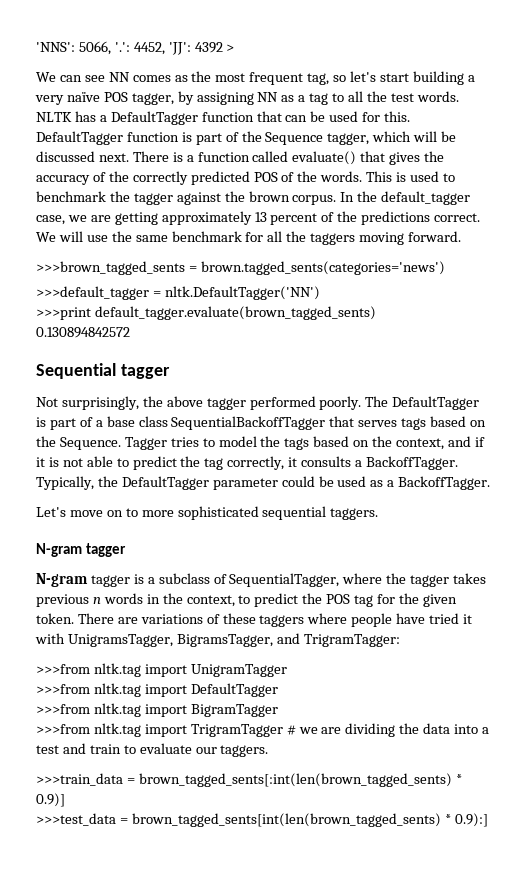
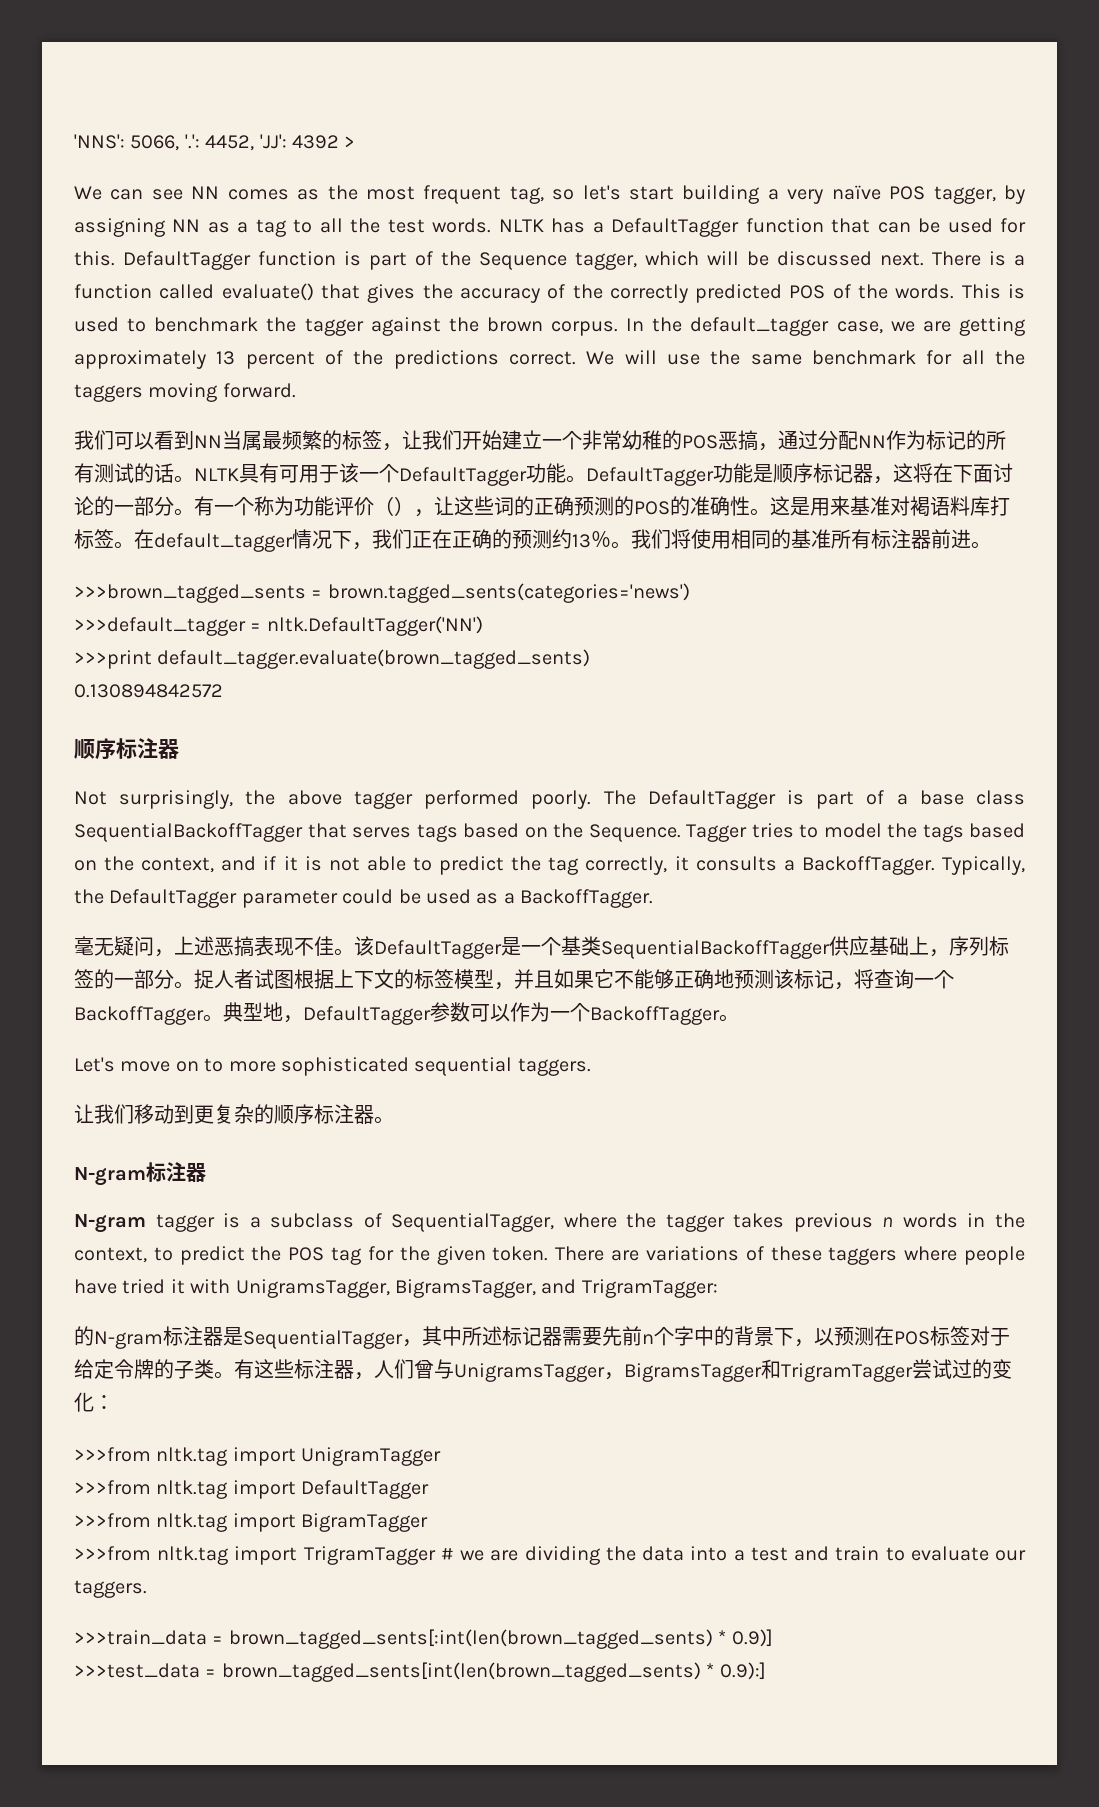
(462, 236) none -> [74,430,1006,451] [74,463,1013,486] [74,496,1010,517] [74,529,991,552] // 我们可以看到NN当属最频繁的标签，让我们开始建立一个非常幼稚的POS恶搞，通过分配NN作为标记的所有测试的话。NLTK具有可用于该一个DefaultTagger功能。DefaultTagger功能是顺序标记器，这将在下面讨论的一部分。有一个称为功能评价（），让这些词的正确预测的POS的准确性。这是用来基准对褐语料库打标签。在default_tagger情况下，我们正在正确的预测约13％。我们将使用相同的基准所有标注器前进。
[36,363,170,379] Sequential tagger -> [74,738,179,760] 顺序标注器
(491, 483) none -> [74,936,1009,959] [74,969,954,990] [74,1002,739,1025] // 毫无疑问，上述恶搞表现不佳。该DefaultTagger是一个基类SequentialBackoffTagger供应基础上，序列标签的一部分。捉人者试图根据上下文的标签模型，并且如果它不能够正确地预测该标记，将查询一个BackoffTagger。典型地，DefaultTagger参数可以作为一个BackoffTagger。
[36,543,127,557] // N-gram tagger -> [74,1104,394,1124] [74,1162,206,1186] // 让我们移动到更复杂的顺序标注器。 // N-gram标注器
(400, 640) none -> [74,1326,1010,1349] [74,1359,1012,1382] [74,1392,114,1412] // 的N-gram标注器是SequentialTagger，其中所述标记器需要先前n个字中的背景下，以预测在POS标签对于给定令牌的子类。有这些标注器，人们曾与UnigramsTagger，BigramsTagger和TrigramTagger尝试过的变化：

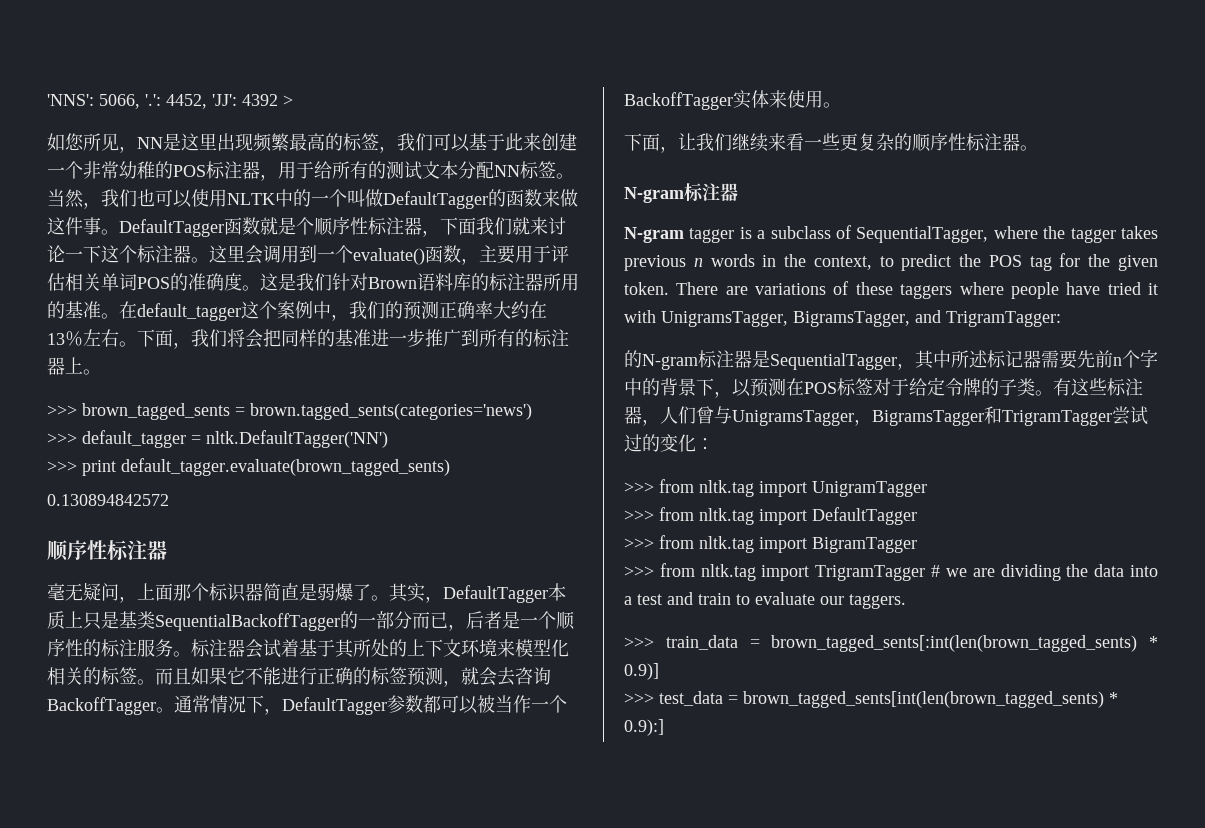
[74,185,1026,204] [74,218,1027,237] [74,251,1025,270] [74,283,1025,303] [74,317,1025,336] [74,350,1026,369] [74,383,296,402] [74,430,542,451] We can see NN comes as the most frequent tag, so let's start building a very naïve POS tagger, by assigning NN as a tag to all the test words. NLTK has a DefaultTagger function that can be used for this. DefaultTagger function is part of the Sequence tagger, which will be discussed next. There is a function called evaluate() that gives the accuracy of the correctly predicted POS of the words. This is used to benchmark the tagger against the brown corpus. In the default_tagger case, we are getting approximately 13 percent of the predictions correct. We will use the same benchmark for all the taggers moving forward. // 我们可以看到NN当属最频繁的标签，让我们开始建立 -> [47,133,577,153] 如您所见，NN是这里出现频繁最高的标签，我们可以基于此来创建
[718,430,1006,451] [74,463,1013,486] [74,496,1010,517] [74,529,991,552] [74,584,306,603] 恶搞，通过分配NN作为标记的所有测试的话。NLTK具有可用于该一个DefaultTagger功能。DefaultTagger功能是顺序标记器，这将在下面讨论的一部分。有一个称为功能评价（），让这些词的正确预测的POS的准确性。这是用来基准对褐语料库打标签。在default_tagger情况下，我们正在正确的预测约13％。我们将使用相同的基准所有标注器前进。 // >>>brown_tagged_sents -> [206,161,574,181] [47,189,578,209] [47,217,566,237] [47,245,569,265] [47,273,579,291] [47,301,547,321] [47,329,569,349] [47,357,101,375] [47,403,230,420] 标注器，用于给所有的测试文本分配NN标签。当然，我们也可以使用NLTK中的一个叫做DefaultTagger的函数来做这件事。DefaultTagger函数就是个顺序性标注器，下面我们就来讨论一下这个标注器。这里会调用到一个evaluate()函数，主要用于评估相关单词POS的准确度。这是我们针对Brown语料库的标注器所用的基准。在default_tagger这个案例中，我们的预测正确率大约在13％左右。下面，我们将会把同样的基准进一步推广到所有的标注器上。 // >>> brown_tagged_sents
[74,617,246,636] >>>default_tagger -> [47,430,186,448] >>> default_tagger
[74,650,152,669] >>>print -> [47,460,116,476] >>> print
[116,738,179,759] [74,790,1025,809] [74,823,1025,842] [74,856,1025,875] [74,889,654,908] [74,936,1009,959] [74,969,954,990] [74,1002,739,1025] [74,1057,591,1076] [74,1104,194,1124] 标注器 // Not surprisingly, the above tagger performed poorly. The DefaultTagger is part of a base class SequentialBackoffTagger that serves tags based on the Sequence. Tagger tries to model the tags based on the context, and if it is not able to predict the tag correctly, it consults a BackoffTagger. Typically, the DefaultTagger parameter could be used as a BackoffTagger. // 毫无疑问，上述恶搞表现不佳。该DefaultTagger是一个基类SequentialBackoffTagger供应基础上，序列标签的一部分。捉人者试图根据上下文的标签模型，并且如果它不能够正确地预测该标记，将查询一个BackoffTagger。典型地，DefaultTagger参数可以作为一个BackoffTagger。 // Let's move on to more sophisticated sequential taggers. // 让我们移动到 -> [87,540,167,561] [47,582,566,603] [47,611,575,631] [47,639,569,658] [47,667,551,687] [47,695,567,715] [624,90,841,110] [624,133,840,153] 性标注器 // 毫无疑问，上面那个标识器简直是弱爆了。其实，DefaultTagger本质上只是基类SequentialBackoffTagger的一部分而已，后者是一个顺序性的标注服务。标注器会试着基于其所处的上下文环境来模型化相关的标签。而且如果它不能进行正确的标签预测，就会去咨询BackoffTagger。通常情况下，DefaultTagger参数都可以被当作一个BackoffTagger实体来使用。 // 下面，让我们继续来看一些
(314, 1114) none -> [948,133,966,151] 性
[74,1447,151,1462] >>>from -> [624,479,694,493] >>> from
[74,1480,151,1495] >>>from -> [624,507,694,521] >>> from
[74,1513,151,1528] >>>from -> [624,535,694,549] >>> from
[74,1546,151,1561] >>>from -> [624,563,695,577] >>> from
[74,1630,207,1645] >>>train_data -> [624,635,738,650] >>> train_data
[74,1663,200,1678] >>>test_data -> [624,691,723,706] >>> test_data

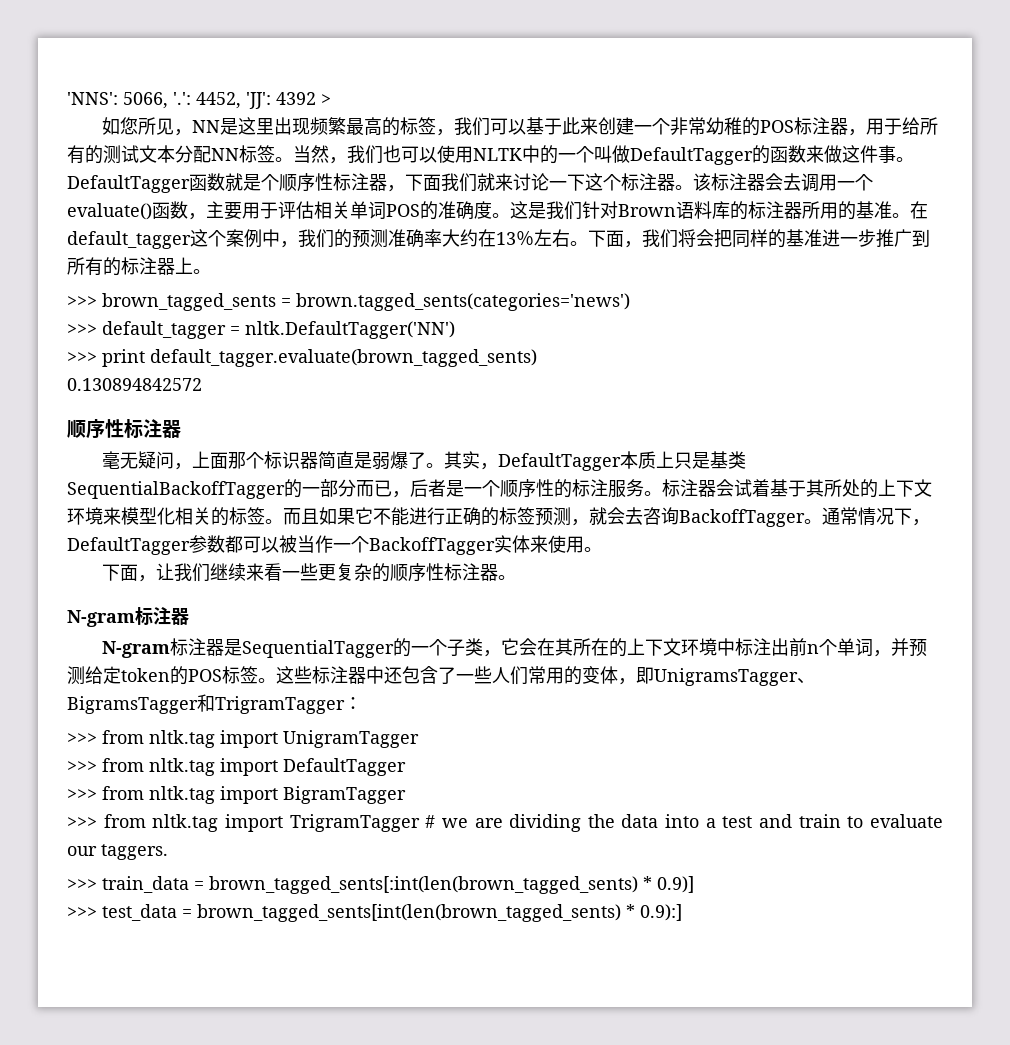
[209,245,317,264] 这里会调用到 -> [693,173,837,192] 该标注器会去调用
[439,301,457,318] 正 -> [388,229,406,247] 准
[689,225,1158,243] [624,253,1158,271] [624,281,1158,299] [624,310,1061,327] [624,349,1158,370] [624,377,1143,398] [624,406,1148,426] [624,434,696,452] tagger is a subclass of SequentialTagger, where the tagger takes previous n words in the context, to predict the POS tag for the given token. There are variations of these taggers where people have tried it with UnigramsTagger, BigramsTagger, and TrigramTagger: // 的N-gram标注器是SequentialTagger，其中所述标记器需要先前n个字中的背景下，以预测在POS标签对于给定令牌的子类。有这些标注器，人们曾与UnigramsTagger，BigramsTagger和TrigramTagger尝试过的变化 -> [170,638,928,658] [67,666,815,686] [67,694,345,714] 标注器是SequentialTagger的一个子类，它会在其所在的上下文环境中标注出前n个单词，并预测给定token的POS标签。这些标注器中还包含了一些人们常用的变体，即UnigramsTagger、BigramsTagger和TrigramTagger

